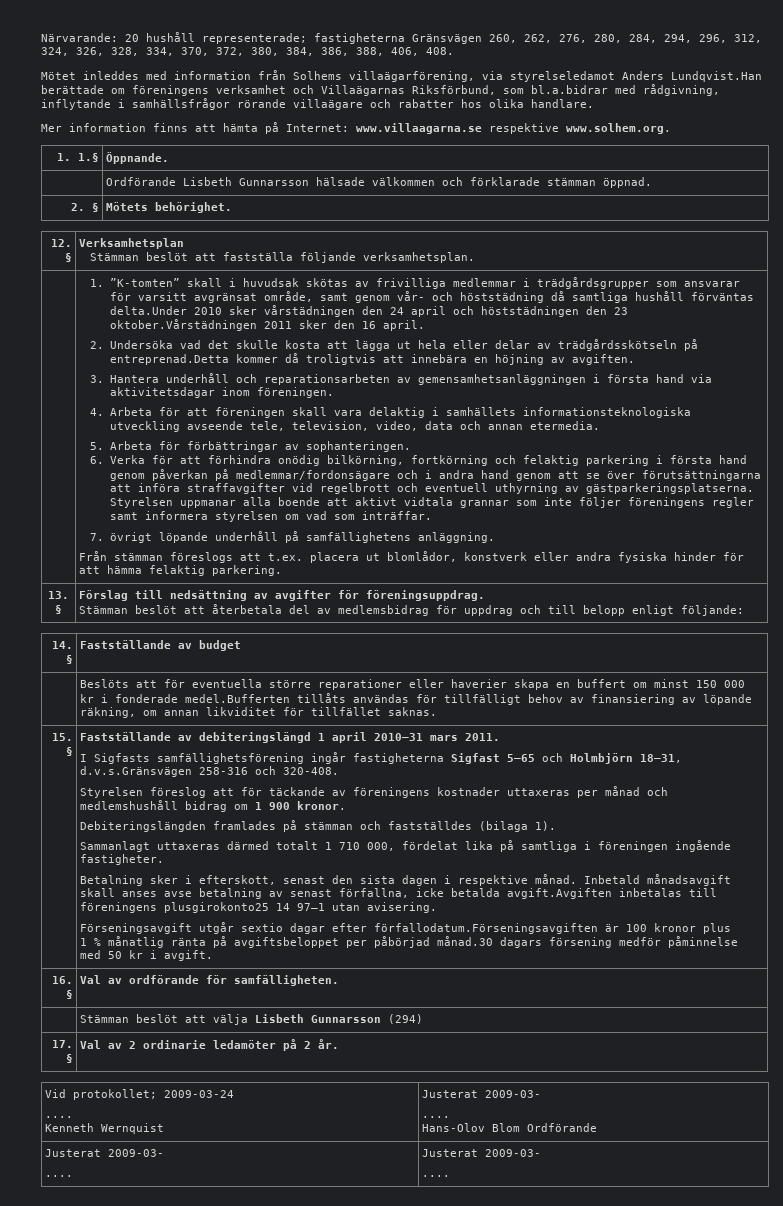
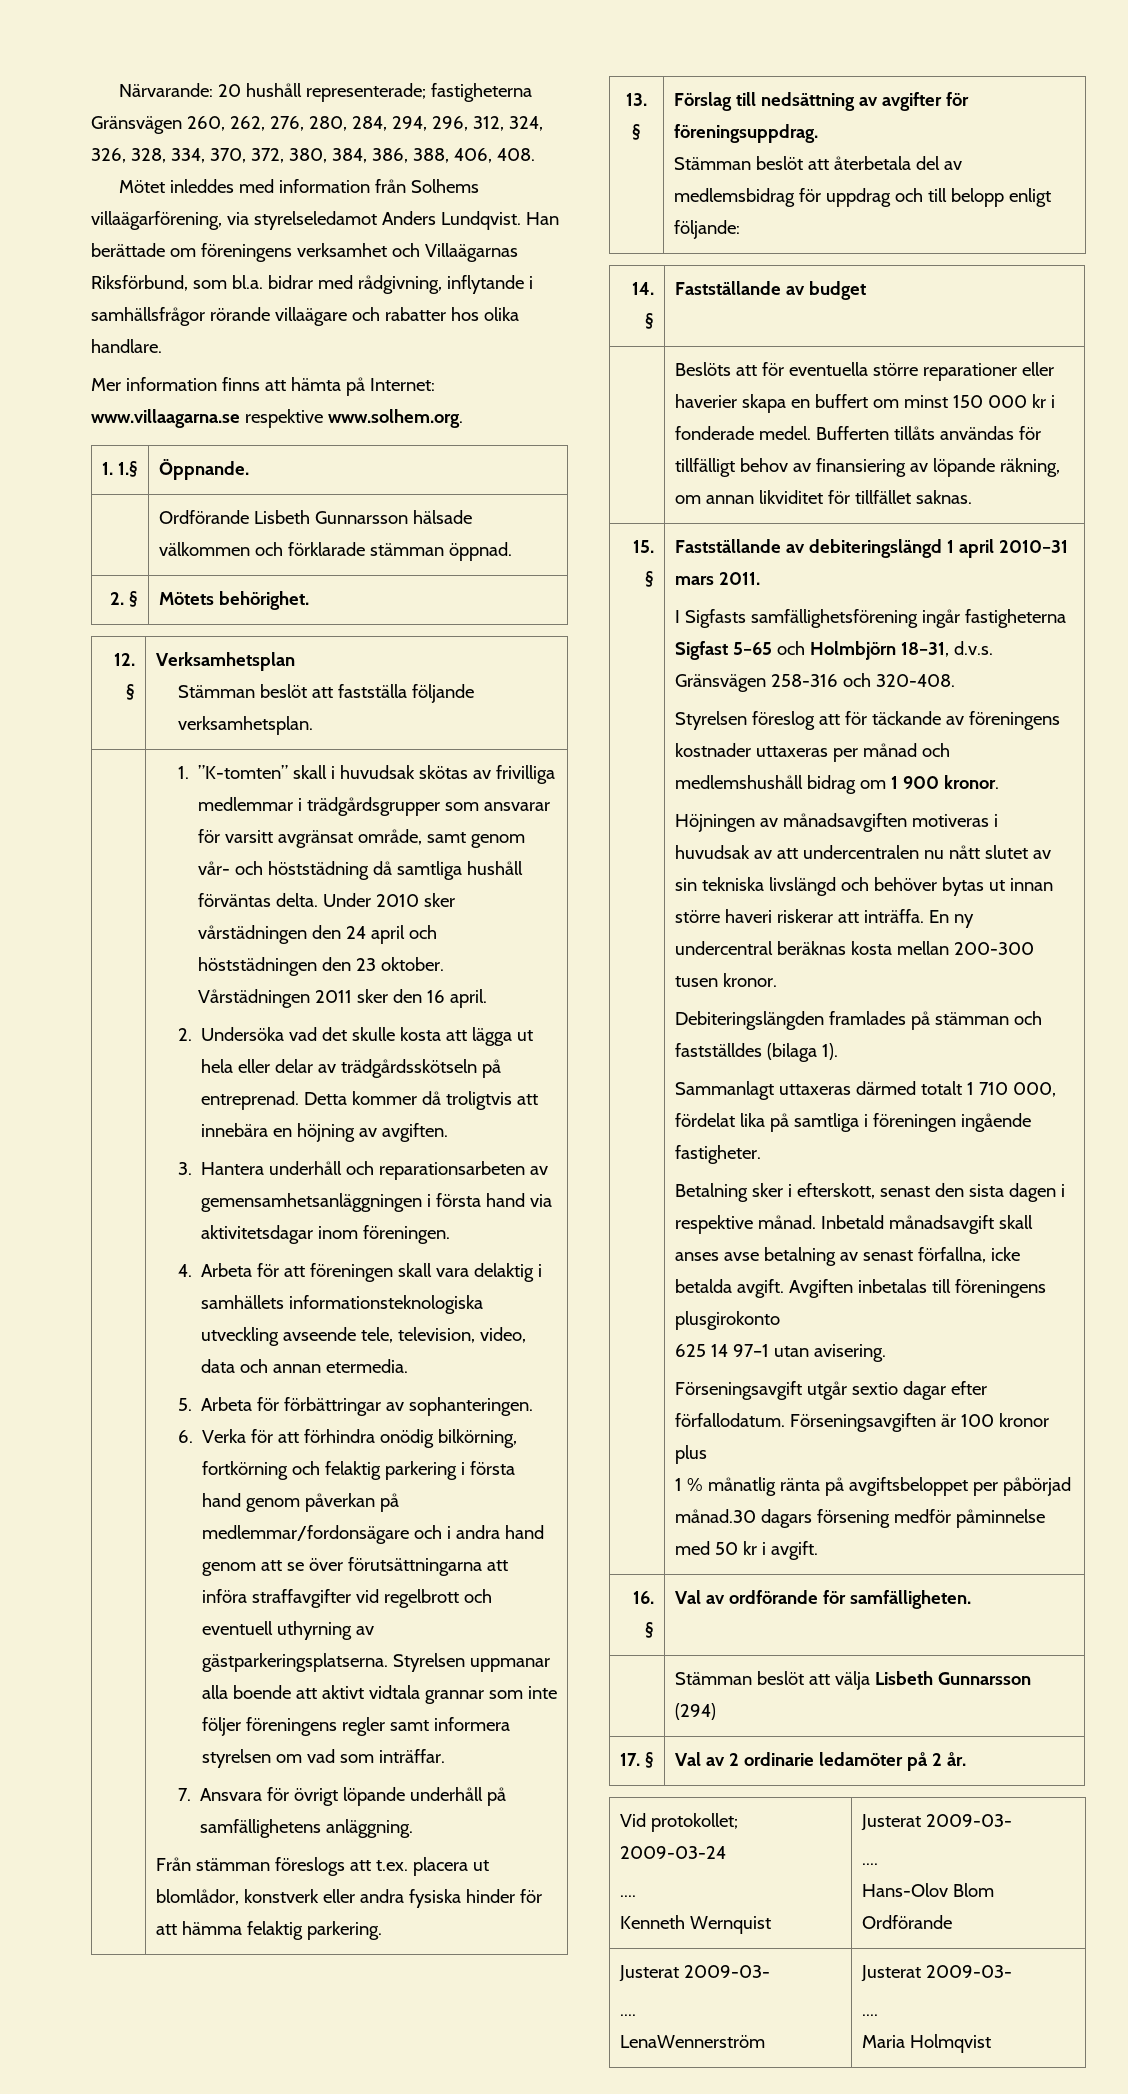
[671,71,762,82] Lundqvist.Han -> [440,211,559,230] Lundqvist. Han
[531,85,608,94] bl.a.bidrar -> [231,275,313,289] bl.a. bidrar
[109,306,187,315] delta.Under -> [275,893,371,907] delta. Under
[109,319,257,331] oktober.Vårstädningen -> [380,957,444,971] [197,989,310,1008] oktober. Vårstädningen
[109,354,229,365] entreprenad.Detta -> [200,1091,347,1110] entreprenad. Detta
(105, 537) none -> [199,1787,289,1801] Ansvara för
[185,694,291,703] medel.Bufferten -> [758,426,889,440] medel. Bufferten
[80,766,193,777] d.v.s.Gränsvägen -> [953,641,993,655] [674,674,766,692] d.v.s. Gränsvägen
(347, 805) none -> [674,813,998,832] [674,845,1051,859] [674,877,1053,896] [674,909,974,928] [674,941,1034,955] [674,973,777,987] // Höjningen av månadsavgiften motiveras i huvudsak av att undercentralen nu nått slutet av sin tekniska livslängd och behöver bytas ut innan större haveri riskerar att inträffa. En ny undercentral beräknas kosta mellan 200-300 tusen kronor.
[507,888,613,899] avgift.Avgiften -> [736,1279,853,1298] avgift. Avgiften
[164,902,270,913] plusgirokonto25 -> [674,1311,780,1330] [674,1344,706,1357] plusgirokonto // 625
[374,923,599,934] förfallodatum.Förseningsavgiften -> [674,1413,936,1432] förfallodatum. Förseningsavgiften
[422,1149,542,1157] [422,1175,451,1177] | Justerat 2009-03- // .... -> [619,2035,765,2048] [860,1965,1012,1982] [861,2014,878,2016] [861,2034,991,2053] // LenaWennerström | Justerat 2009-03- // .... // Maria Holmqvist

